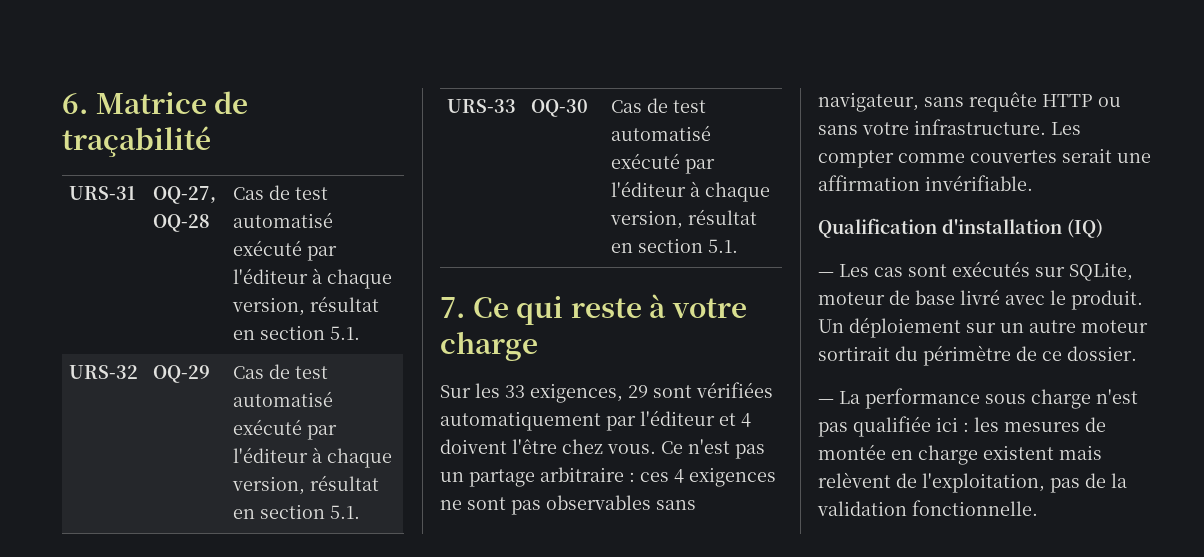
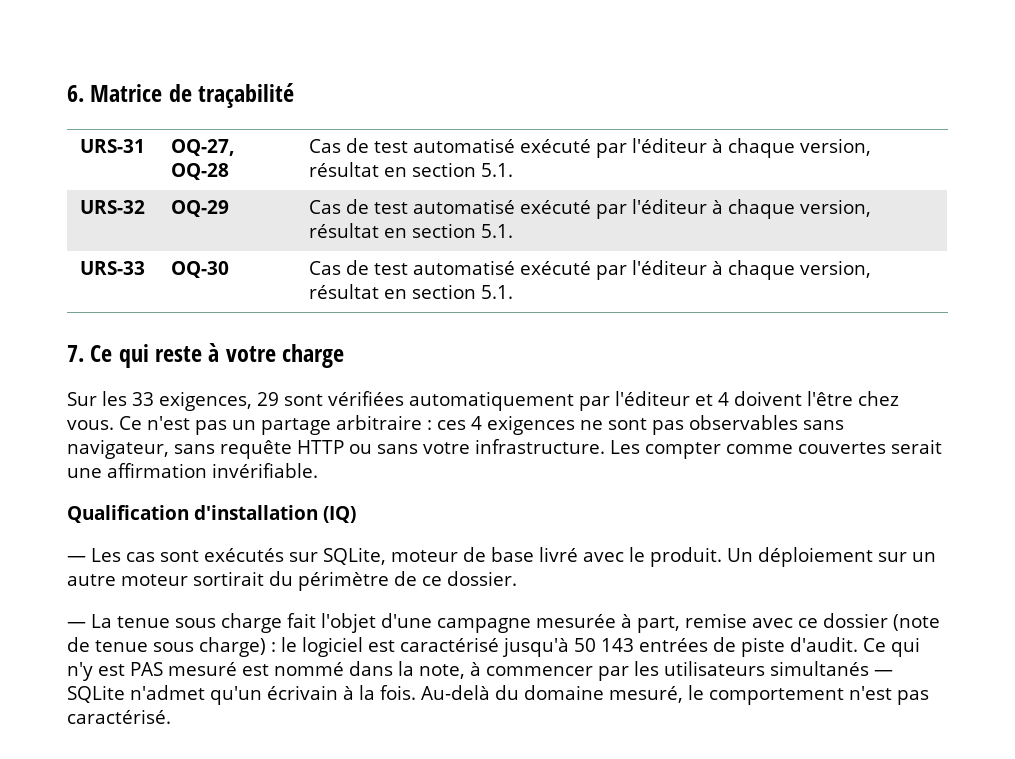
[865,388,980,409] performance -> [117,616,170,628] tenue
[1096,389,1138,404] [818,416,1106,437] [818,444,1102,465] [818,472,1127,493] [817,500,1038,516] n'est pas qualifiée ici : les mesures de montée en charge existent mais relèvent de l'exploitation, pas de la validation fonctionnelle. -> [287,613,940,633] [67,637,920,657] [67,661,893,681] [67,685,929,705] [67,709,171,724] fait l'objet d'une campagne mesurée à part, remise avec ce dossier (note de tenue sous charge) : le logiciel est caractérisé jusqu'à 50 143 entrées de piste d'audit. Ce qui n'y est PAS mesuré est nommé dans la note, à commencer par les utilisateurs simultanés — SQLite n'admet qu'un écrivain à la fois. Au-delà du domaine mesuré, le comportement n'est pas caractérisé.

